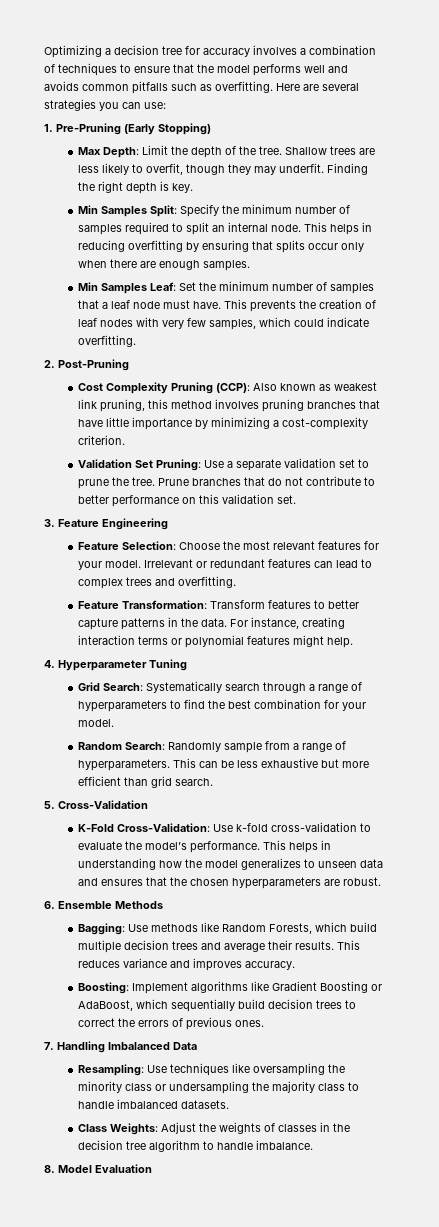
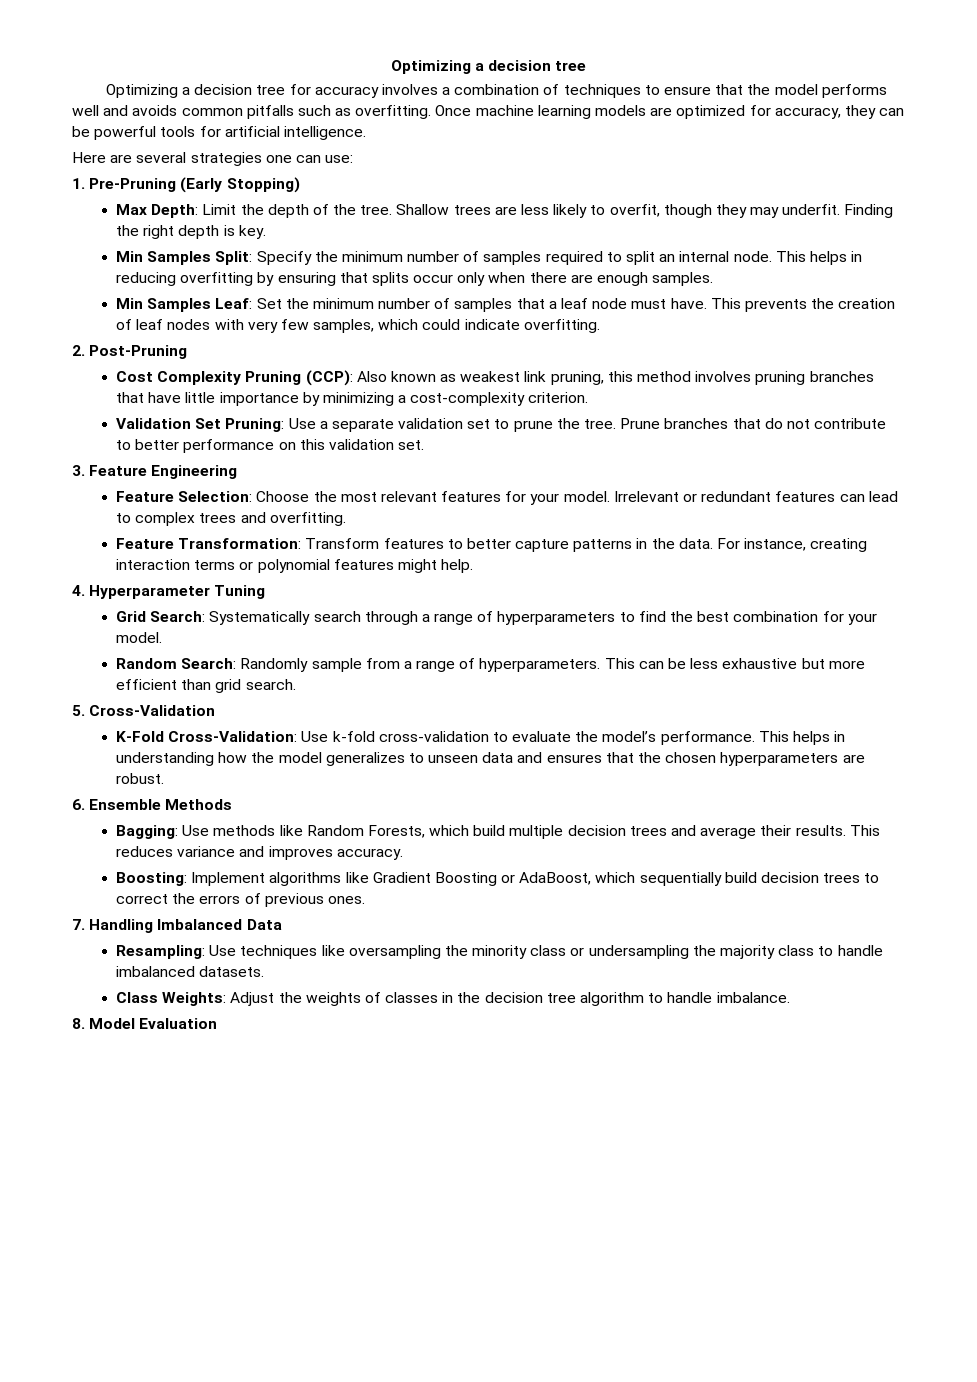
[44,45,182,58] Optimizing a decision tree -> [390,60,587,74] [105,84,286,98] Optimizing a decision tree // Optimizing a decision tree
(273, 87) none -> [435,105,905,119] [72,126,366,140] Once machine learning models are optimized for accuracy, they can be powerful tools for artificial intelligence. //
[99,102,119,111] you -> [265,155,292,163] one

